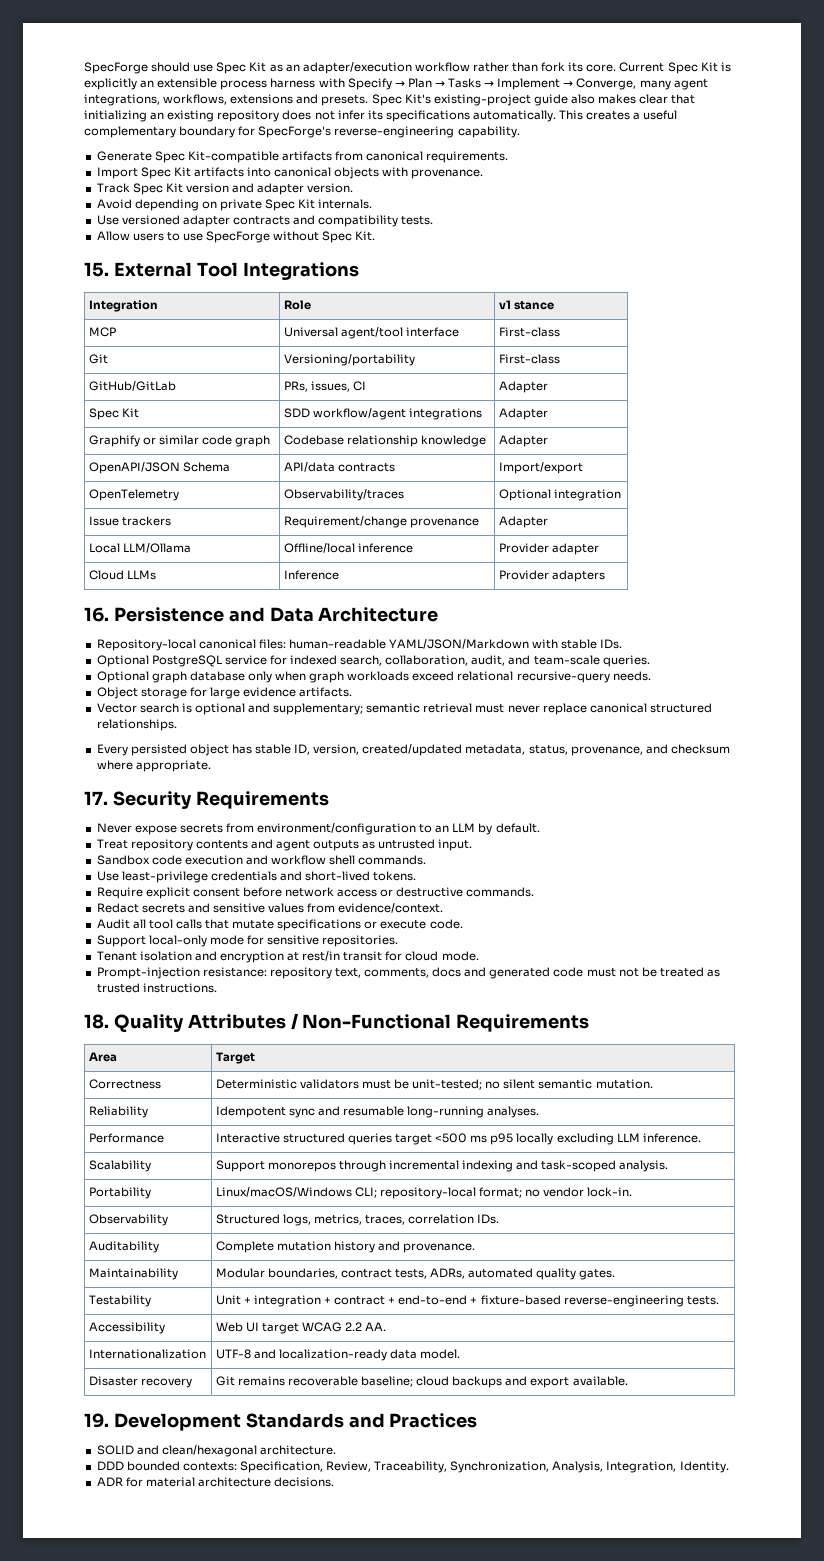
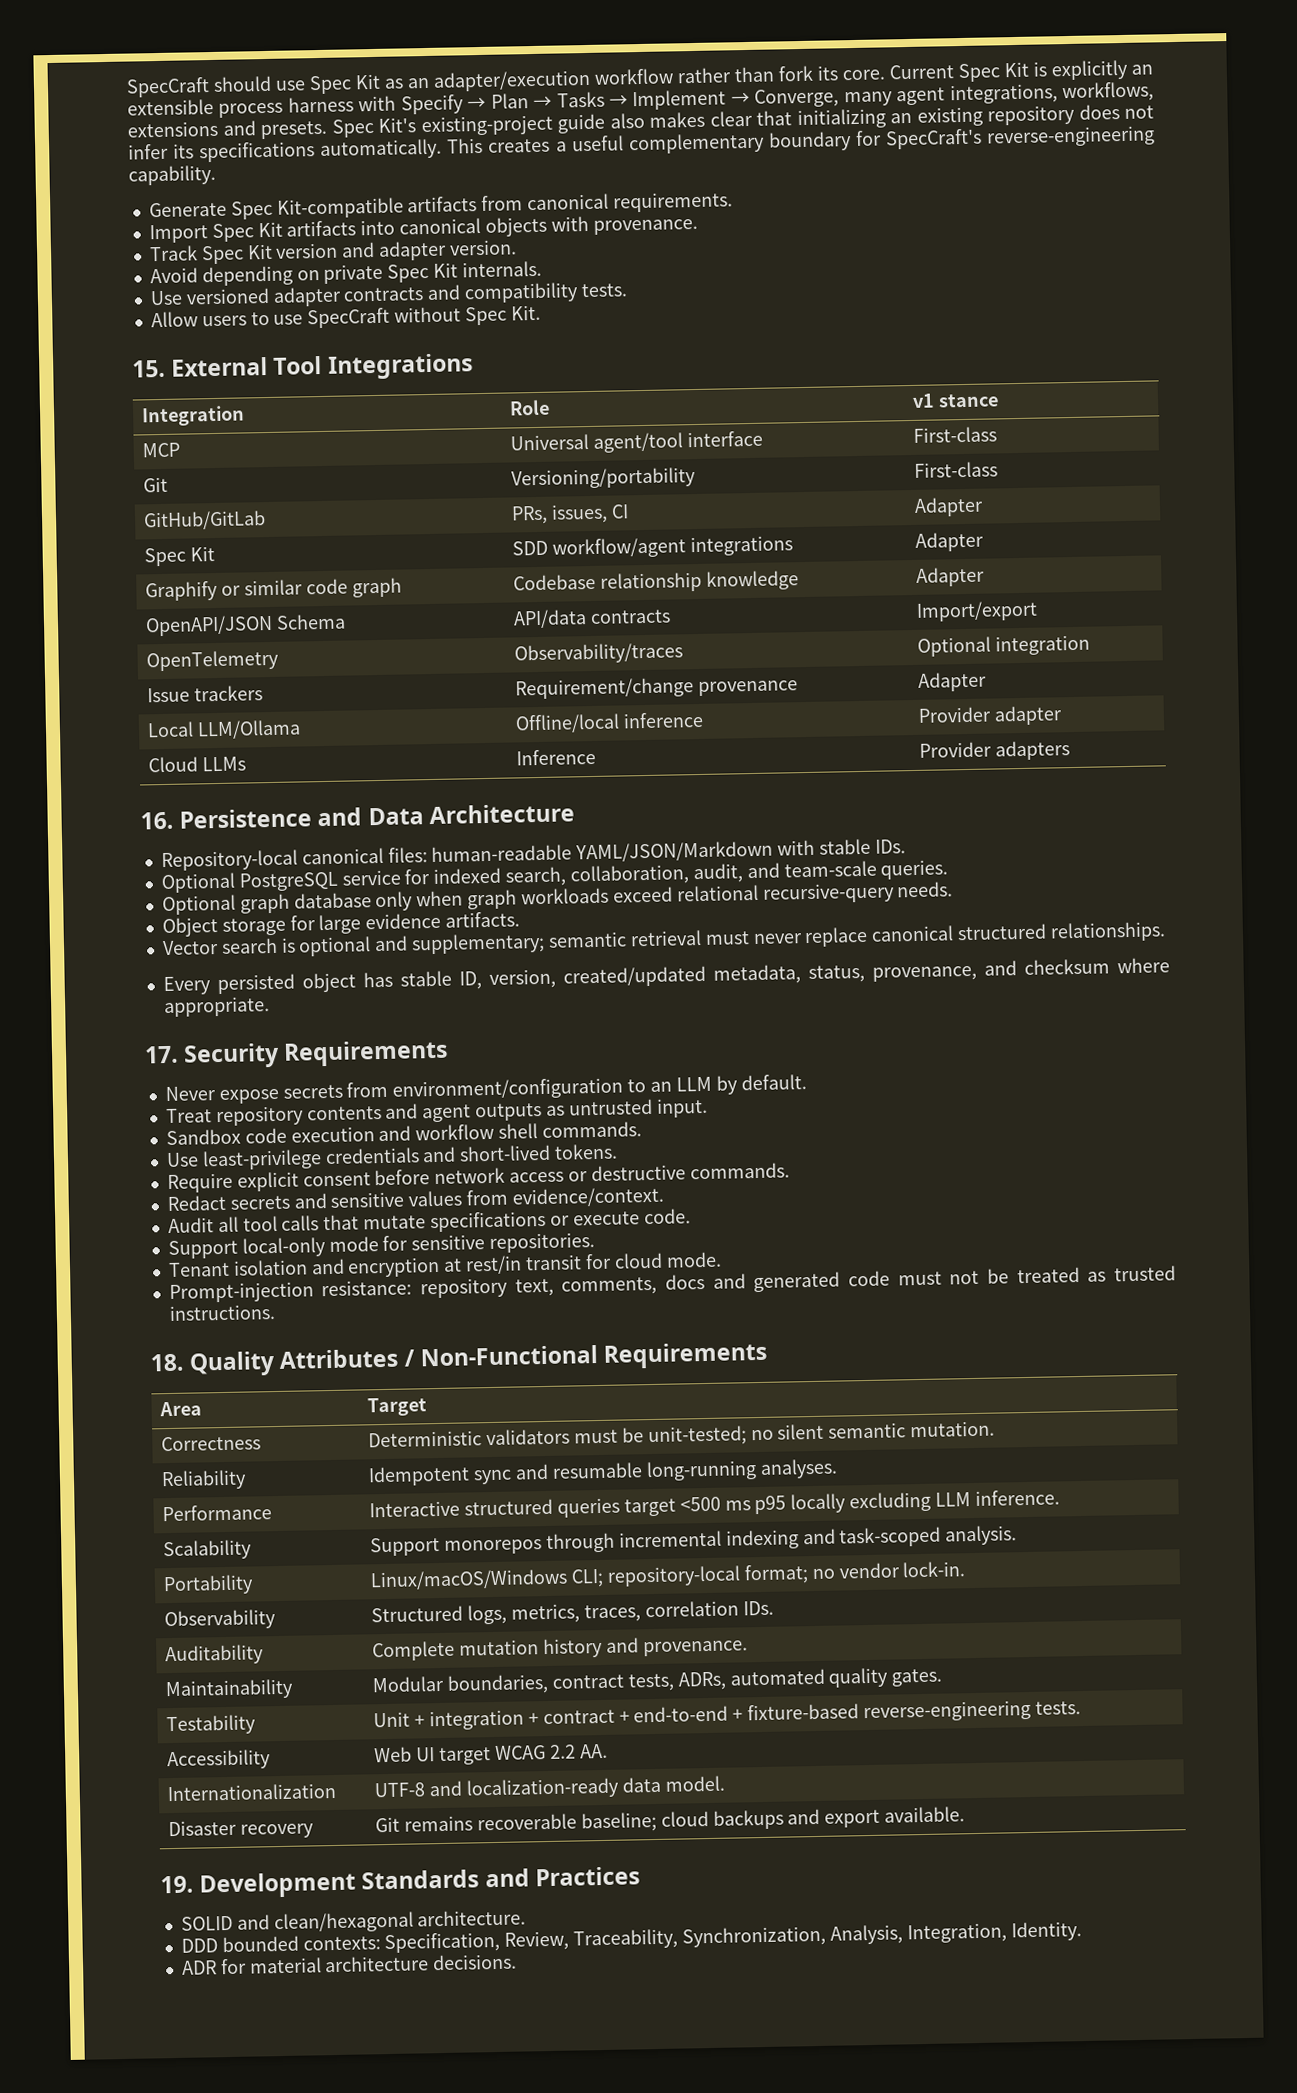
[84,62,148,74] SpecForge -> [126,77,210,98] SpecCraft
[258,126,332,138] SpecForge's -> [884,128,982,150] SpecCraft's
[206,231,271,243] SpecForge -> [307,307,391,329] SpecCraft

